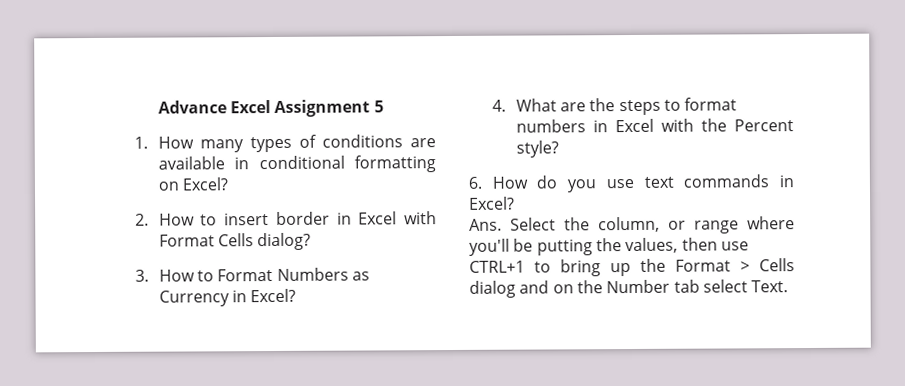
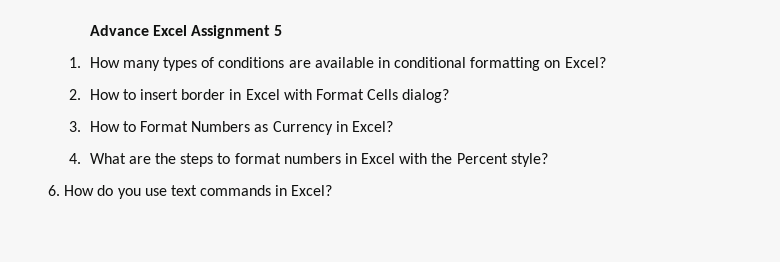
[469,216,795,234] [469,237,749,256] [469,258,795,277] [469,279,789,298] // Ans. Select the column, or range where you'll be putting the values, then use CTRL+1 to bring up the Format > Cells dialog and on the Number tab select Text. -> (333, 190) none

